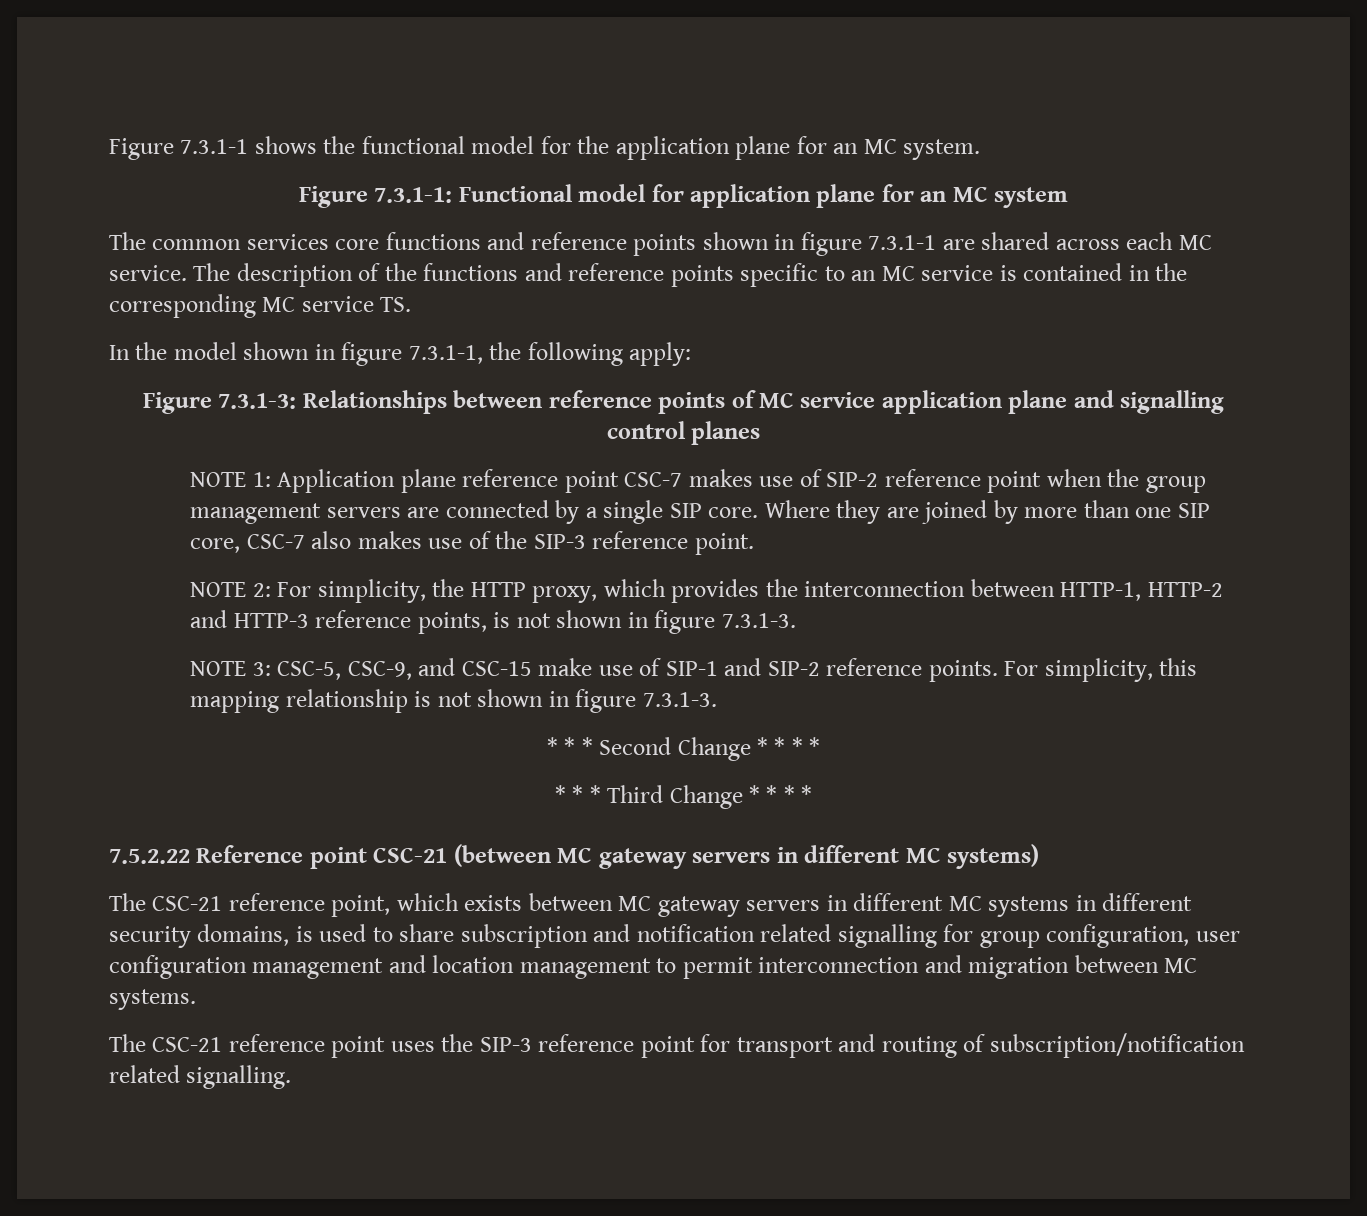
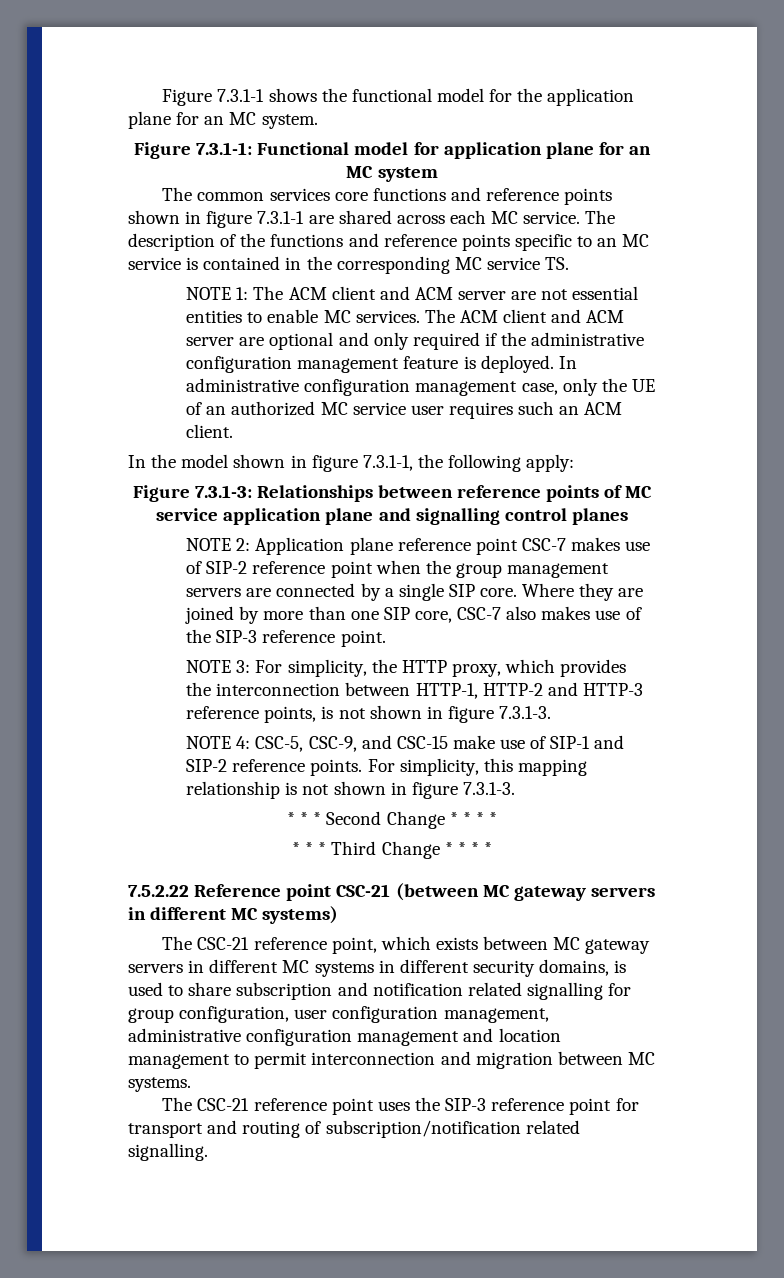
(412, 304) none -> [186,286,639,300] [186,309,625,323] [186,332,645,350] [186,355,577,373] [186,378,655,396] [186,401,623,419] [186,424,234,438] // NOTE 1: The ACM client and ACM server are not essential entities to enable MC services. The ACM client and ACM server are optional and only required if the administrative configuration management feature is deployed. In administrative configuration management case, only the UE of an authorized MC service user requires such an ACM client.
[252,472,271,487] 1: -> [236,538,251,551] 2:
[252,583,271,597] 2: -> [236,660,251,673] 3:
[252,662,271,676] 3: -> [236,736,251,749] 4:
(247, 967) none -> [443,1008,549,1023] [128,1028,353,1046] management, administrative configuration

